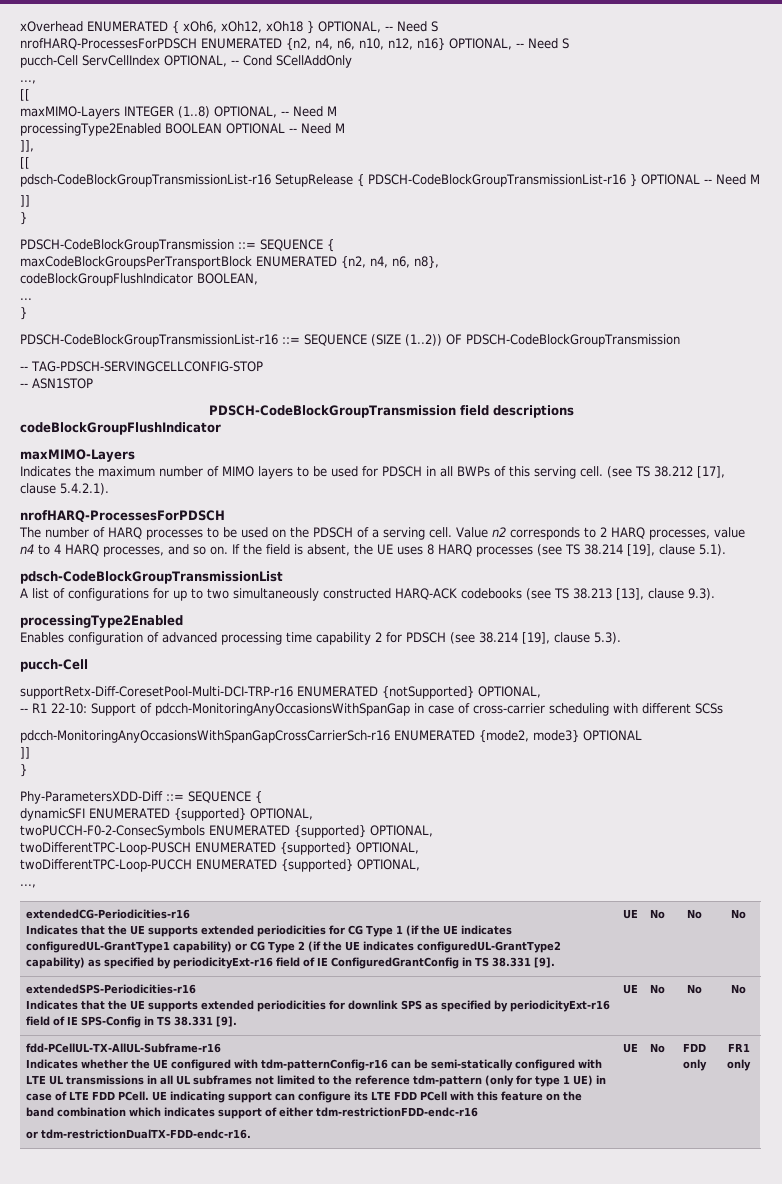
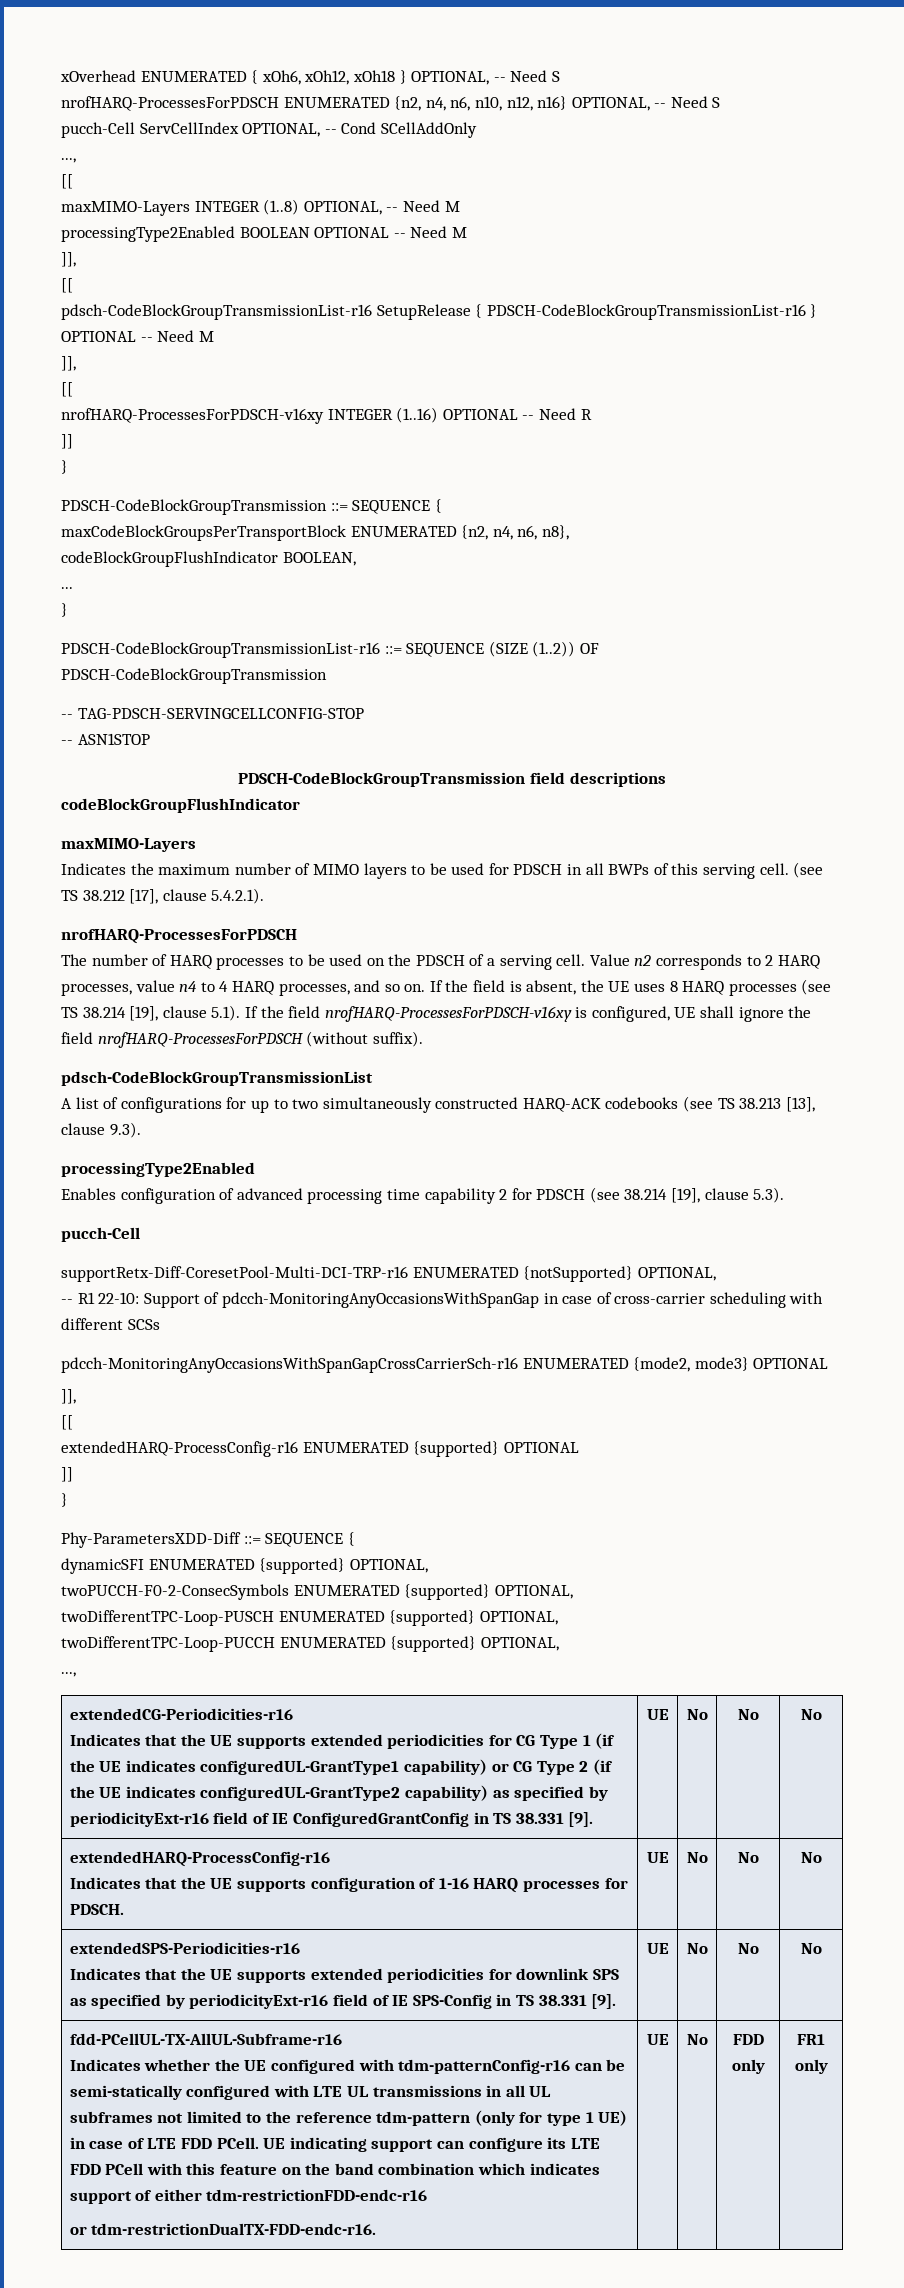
(760, 179) none -> [61,356,76,371] [61,382,73,397] [61,407,592,424] // ]], // [[ // nrofHARQ-ProcessesForPDSCH-v16xy INTEGER (1..16) OPTIONAL -- Need R
(726, 550) none -> [244,1006,812,1022] [61,1031,423,1048] If the field nrofHARQ-ProcessesForPDSCH-v16xy is configured, UE shall ignore the field nrofHARQ-ProcessesForPDSCH (without suffix).
(642, 735) none -> [61,1389,76,1404] [61,1415,73,1430] [61,1441,579,1457] // ]], // [[ // extendedHARQ-ProcessConfig-r16 ENUMERATED {supported} OPTIONAL
(746, 914) none -> [69,1851,330,1867] [69,1877,628,1893] [69,1904,124,1915] [646,1852,669,1863] [686,1852,708,1863] [737,1852,759,1863] [800,1852,822,1863] // extendedHARQ-ProcessConfig-r16 // Indicates that the UE supports configuration of 1-16 HARQ processes for PDSCH. | UE | No | No | No

